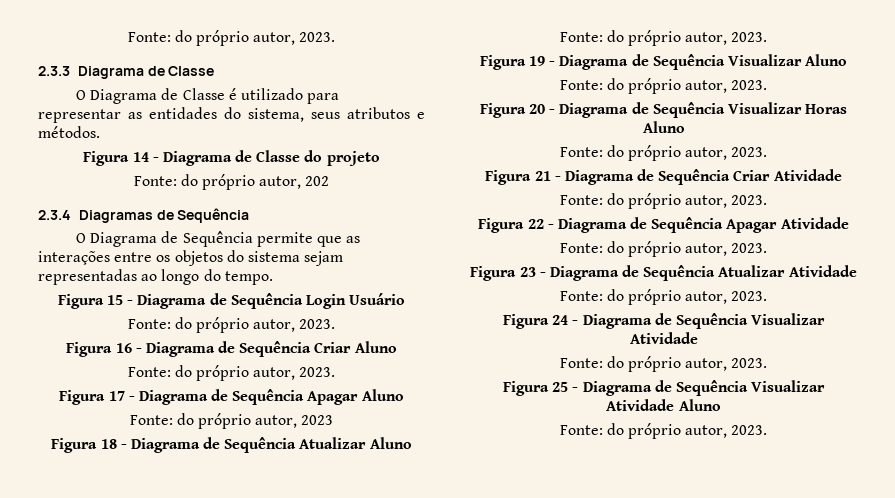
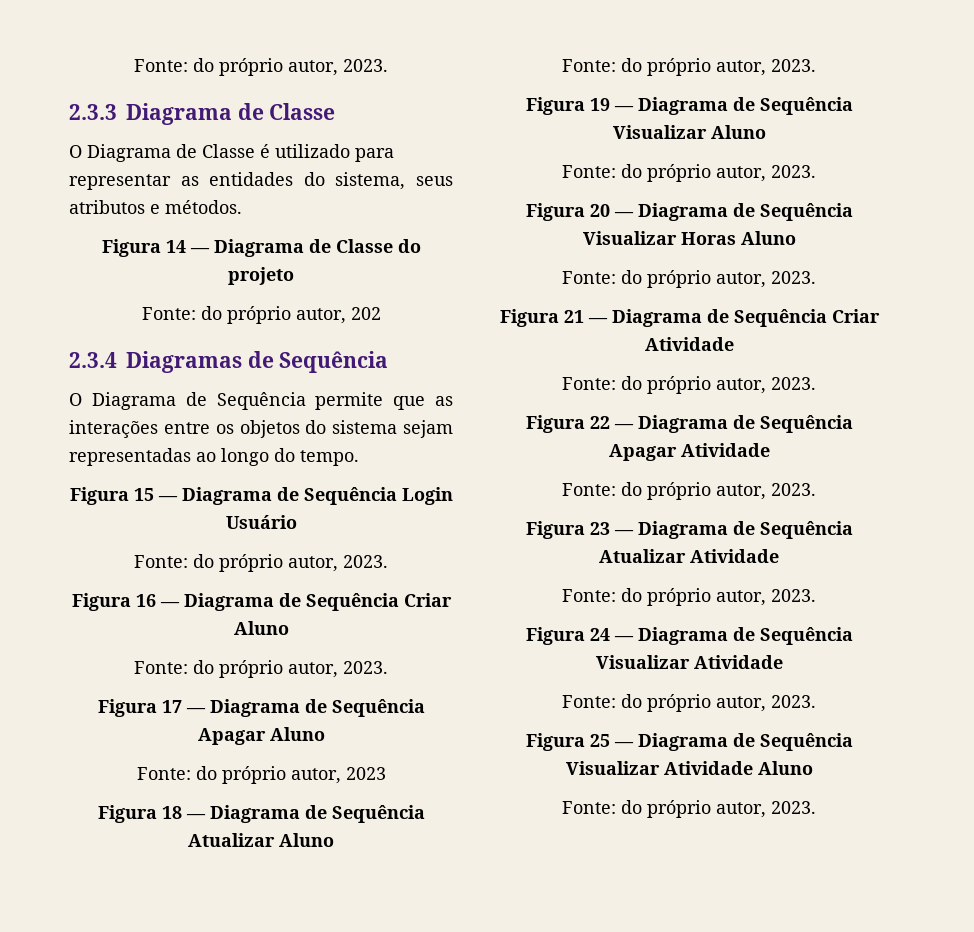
[152,157,159,162] - -> [189,248,210,253] —
[127,300,134,305] - -> [157,496,178,501] —
[135,348,142,353] - -> [159,602,180,607] —
[128,396,135,401] - -> [185,708,206,713] —
[120,444,127,449] - -> [185,814,206,819] —
[549,61,556,66] - -> [613,106,634,111] —
[549,109,556,114] - -> [613,212,634,217] —
[554,176,561,181] - -> [587,318,608,323] —
[547,224,554,229] - -> [613,424,634,429] —
[539,272,546,277] - -> [613,530,634,535] —
[572,320,579,325] - -> [613,636,634,641] —
[572,387,579,392] - -> [613,742,634,747] —

